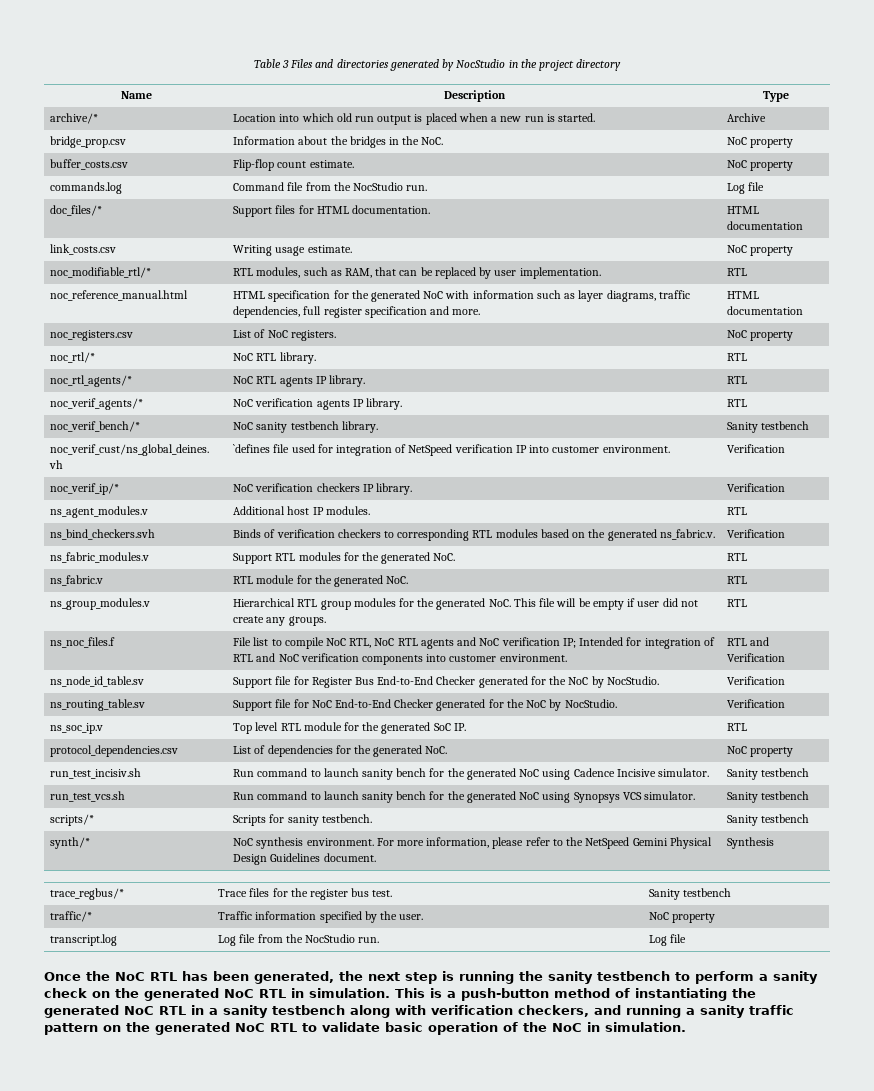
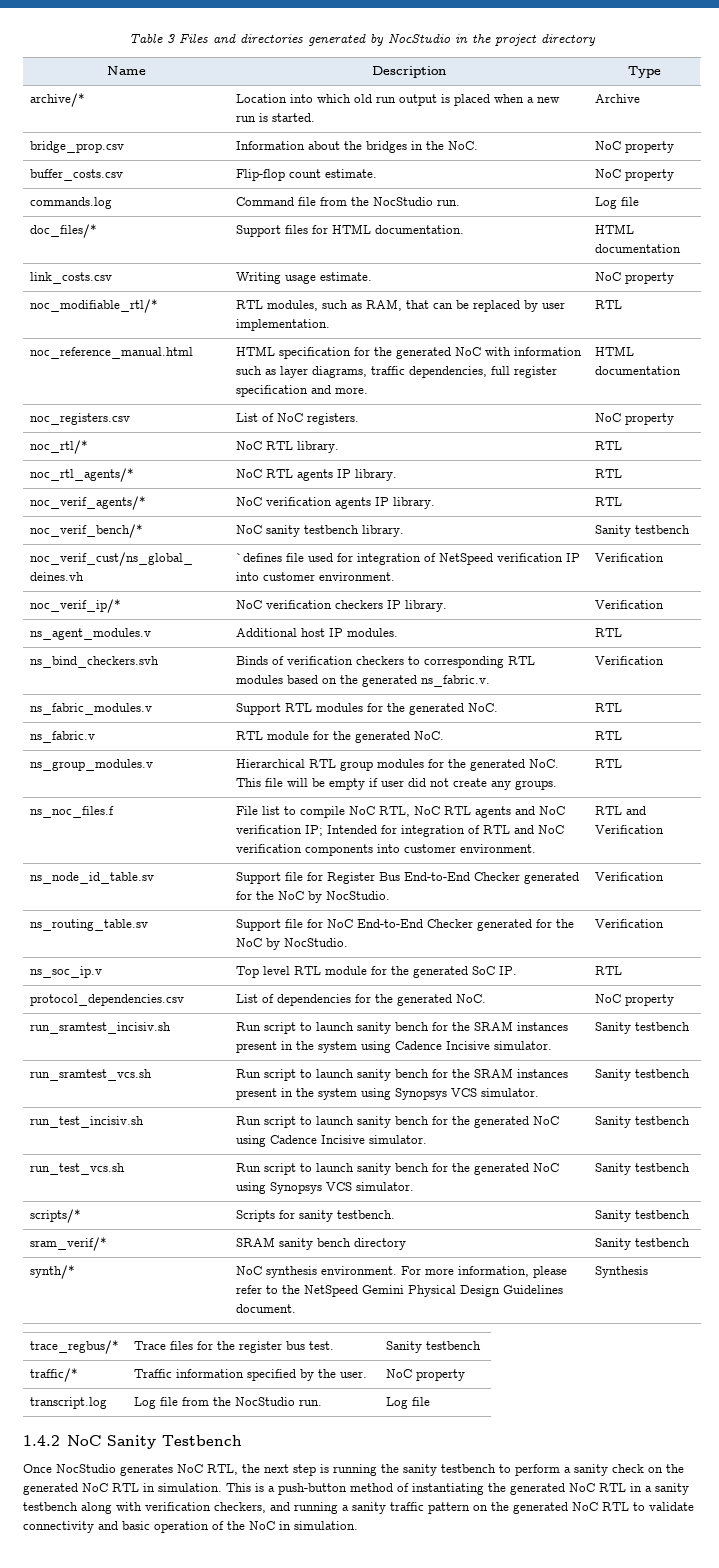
(794, 752) none -> [30,1022,172,1034] [236,1021,569,1034] [236,1041,553,1053] [595,1022,691,1034] [30,1069,153,1081] [236,1068,569,1081] [236,1088,540,1100] [595,1069,691,1081] // run_sramtest_incisiv.sh | Run script to launch sanity bench for the SRAM instances present in the system using Cadence Incisive simulator. | Sanity testbench // run_sramtest_vcs.sh | Run script to launch sanity bench for the SRAM instances present in the system using Synopsys VCS simulator. | Sanity testbench
[257,768,308,777] command -> [264,1116,297,1128] script
[257,791,308,800] command -> [264,1163,297,1175] script
(810, 818) none -> [30,1237,108,1251] [236,1237,407,1250] [595,1238,691,1250] // sram_verif/* | SRAM sanity bench directory | Sanity testbench
[44,971,334,984] Once the NoC RTL has been generated, -> [23,1435,242,1449] [23,1464,238,1476] 1.4.2 NoC Sanity Testbench // Once NocStudio generates NoC RTL,
(380, 1027) none -> [23,1521,118,1533] connectivity and

